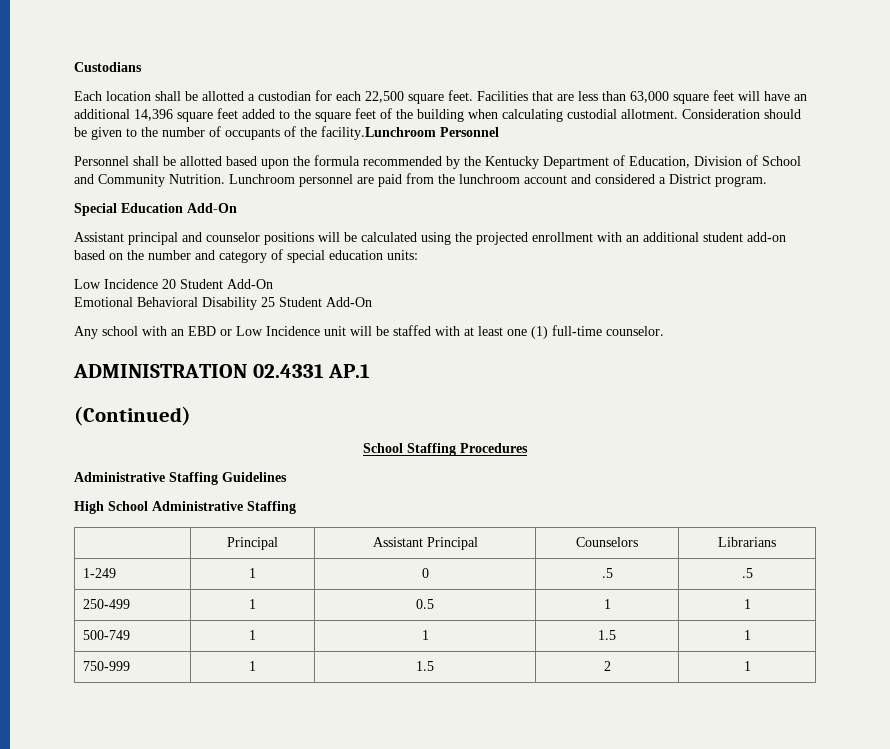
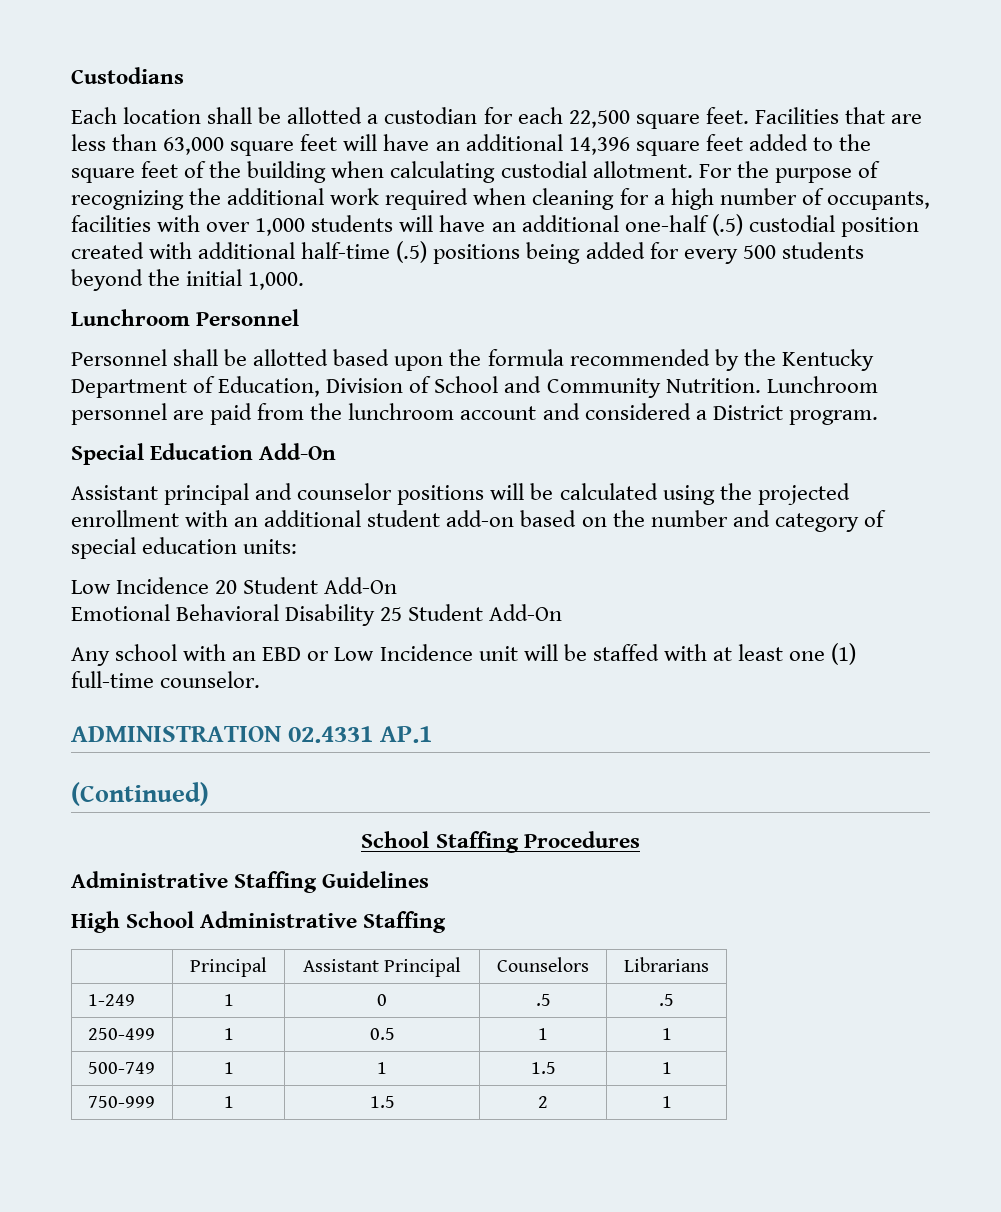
[682,109,801,119] [74,126,436,140] Consideration should be given to the number of occupants of the facility.Lunchroom -> [698,161,880,183] [71,188,930,210] [71,214,919,237] [71,241,864,264] [71,269,305,291] [71,309,190,326] For the purpose of recognizing the additional work required when cleaning for a high number of occupants, facilities with over 1,000 students will have an additional one-half (.5) custodial position created with additional half-time (.5) positions being added for every 500 students beyond the initial 1,000. // Lunchroom

